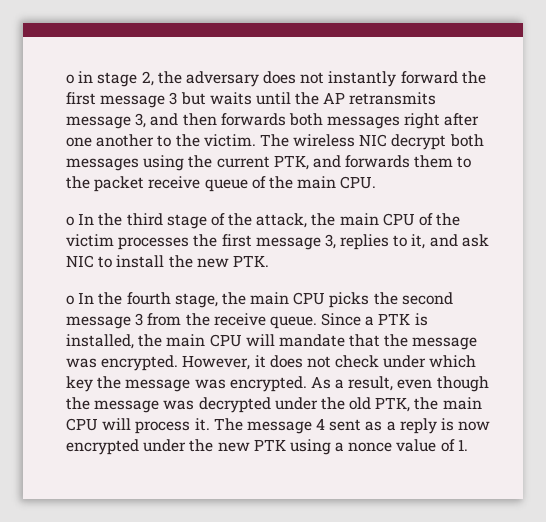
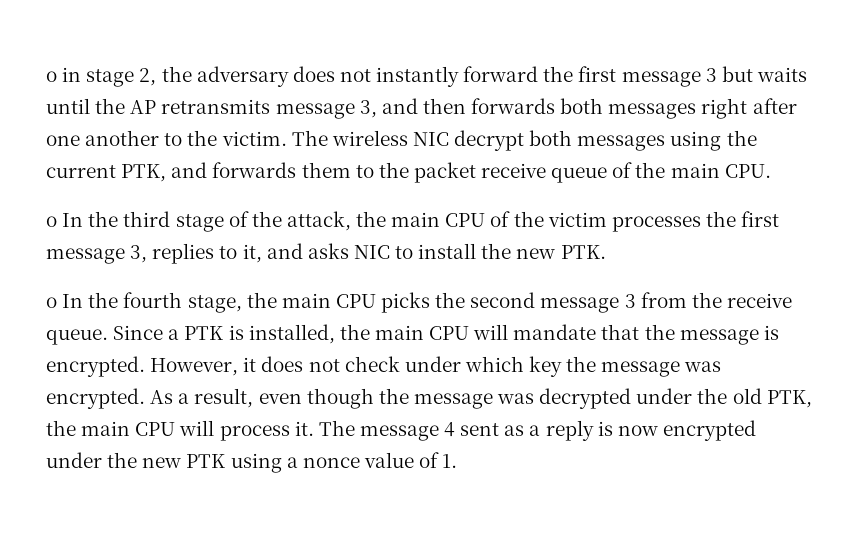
[461,234,489,247] ask -> [307,243,349,259] asks
[66,358,97,368] was -> [763,325,779,340] is

